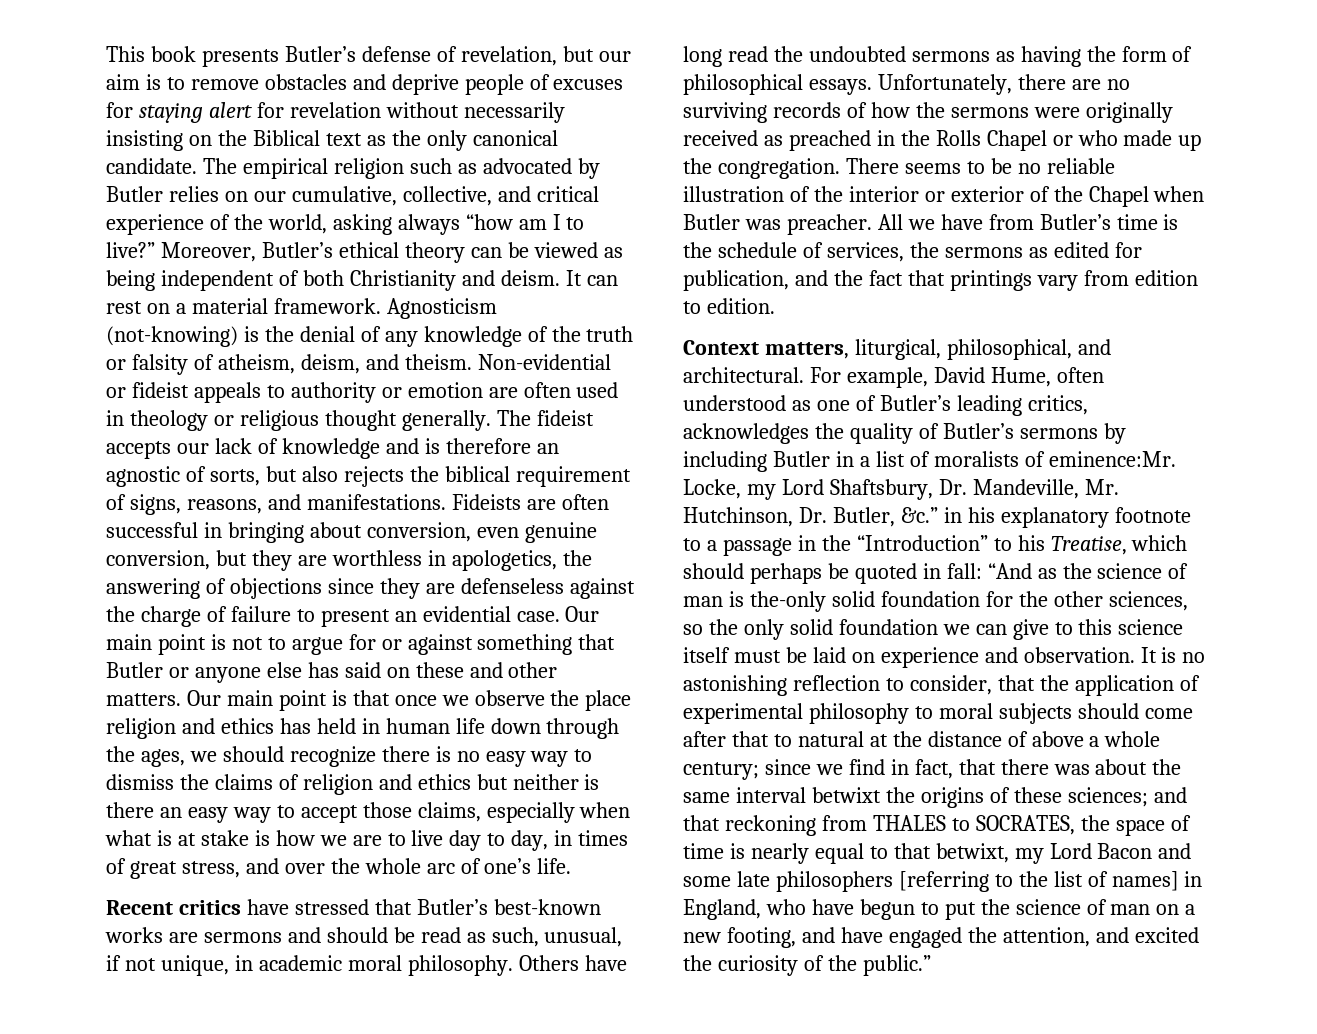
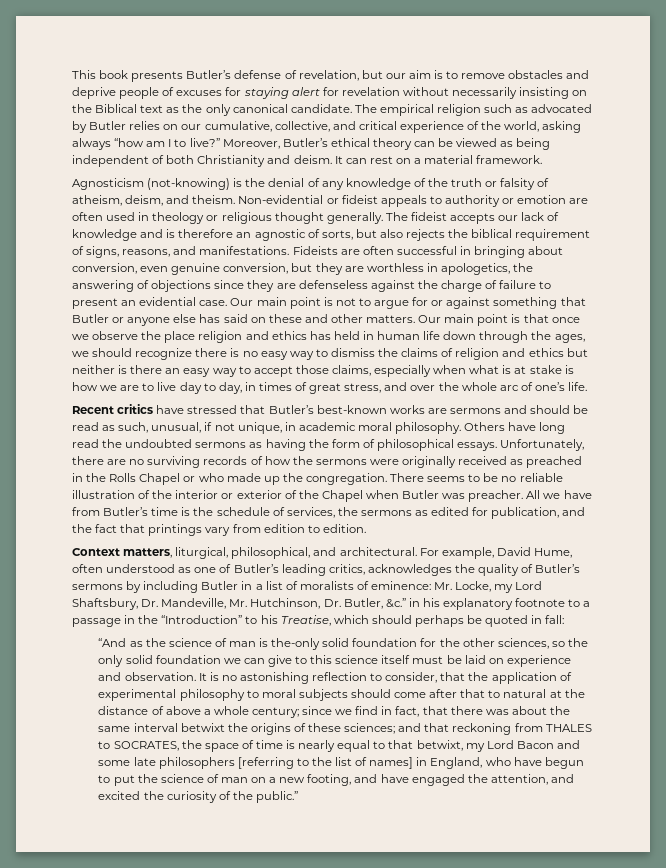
(381, 306) none -> (543, 159) //
[1048,451,1176,467] eminence:Mr. -> [371,581,453,590] eminence: Mr.
(982, 571) none -> (565, 619) //

